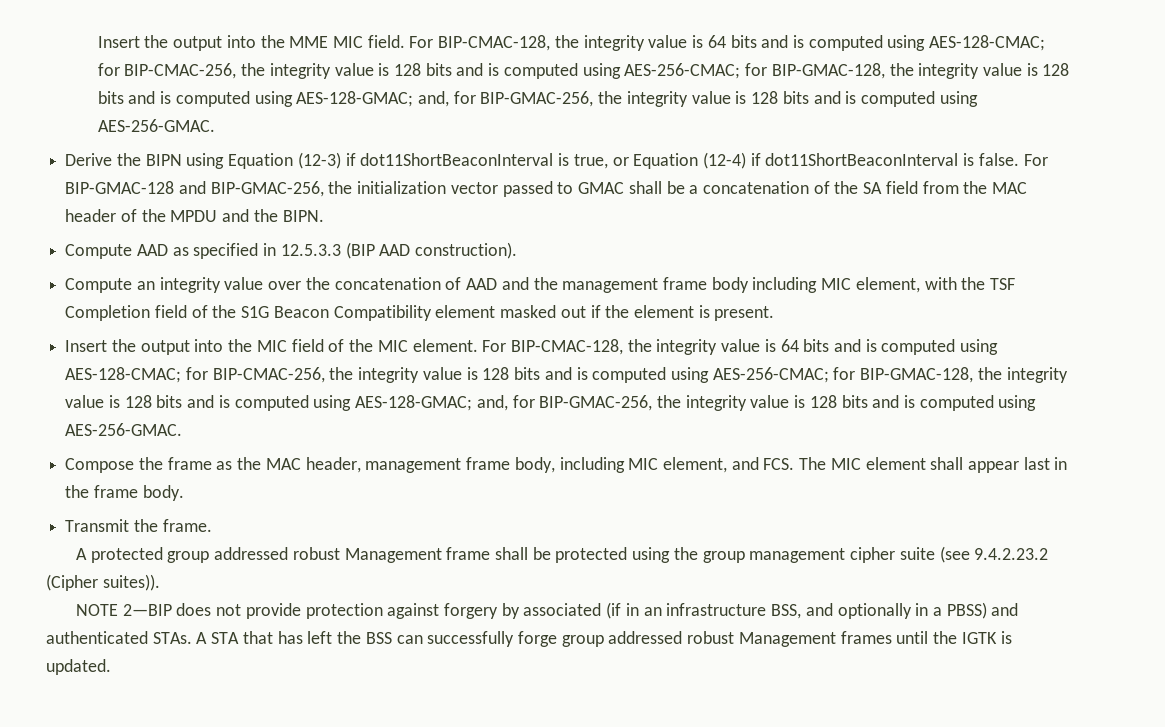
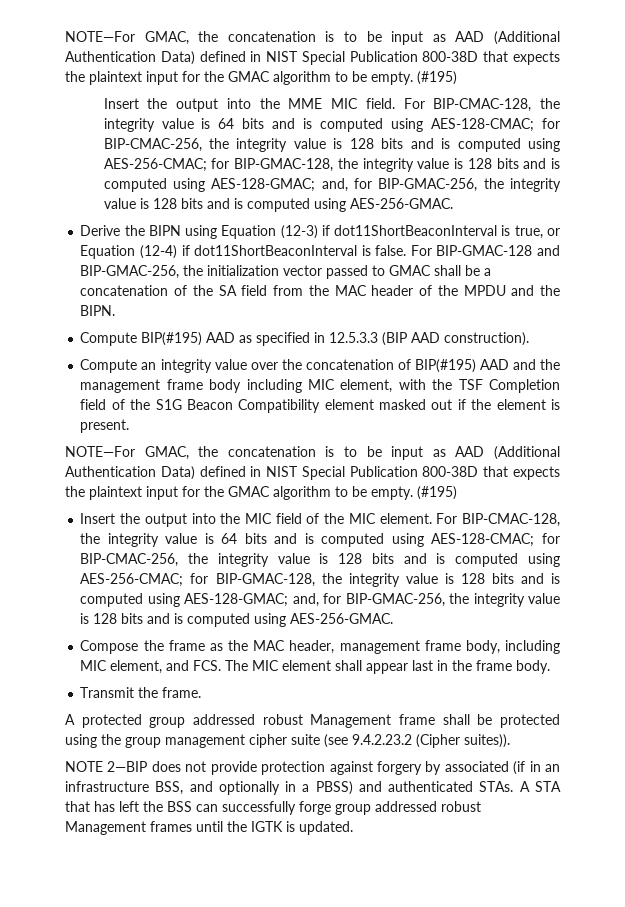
(97, 42) none -> [65,31,561,45] [65,51,560,65] [65,71,457,85] NOTE—For GMAC, the concatenation is to be input as AAD (Additional Authentication Data) defined in NIST Special Publication 800-38D that expects the plaintext input for the GMAC algorithm to be empty. (#195) //
(133, 251) none -> [141,332,203,346] BIP(#195)
(462, 283) none -> [414,359,476,373] BIP(#195)
(775, 313) none -> [65,446,561,460] [65,466,560,480] [65,486,457,500] // NOTE—For GMAC, the concatenation is to be input as AAD (Additional Authentication Data) defined in NIST Special Publication 800-38D that expects the plaintext input for the GMAC algorithm to be empty. (#195)

